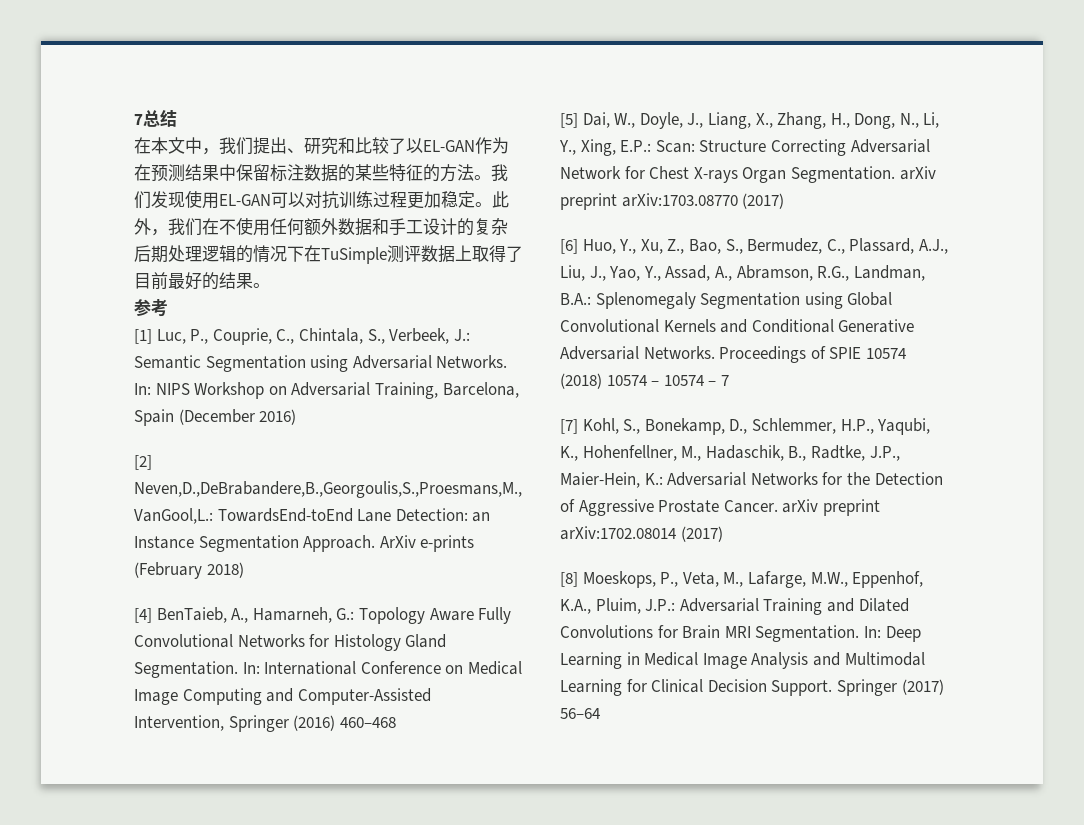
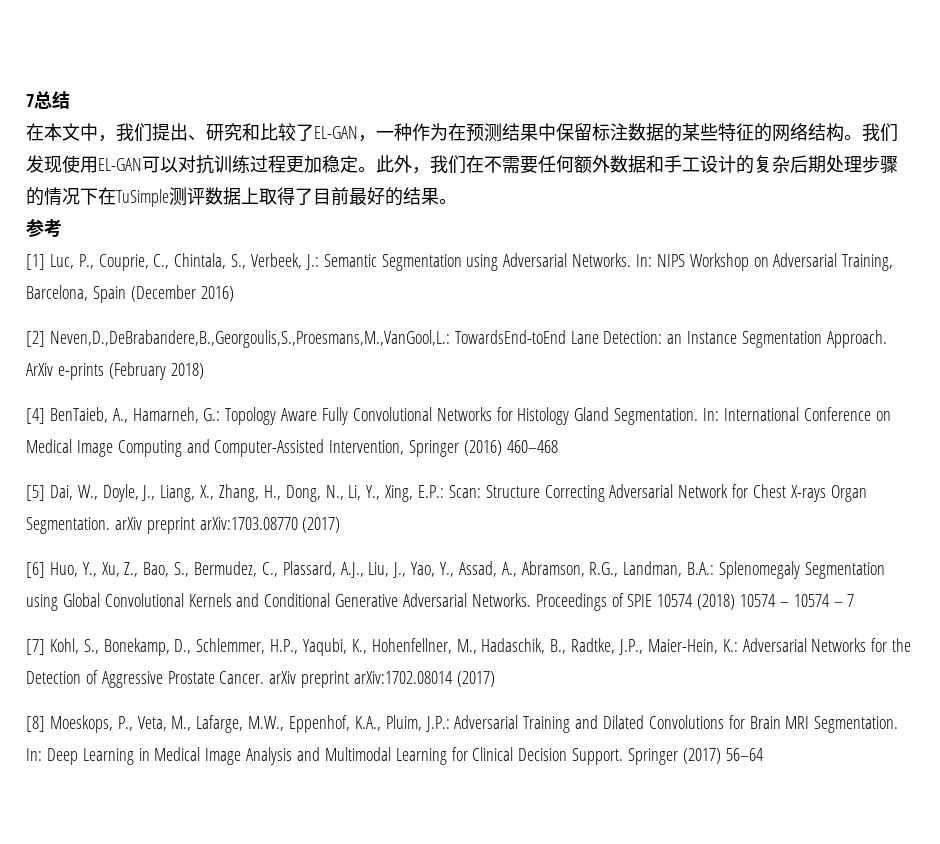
[406,138,475,153] 以EL-GAN -> [314,123,412,142] EL-GAN，一种
[440,164,474,182] 方法 -> [772,123,844,142] 网络结构
[236,217,270,236] 使用 -> [502,156,538,174] 需要
[202,245,236,262] 逻辑 -> [862,155,898,174] 步骤

